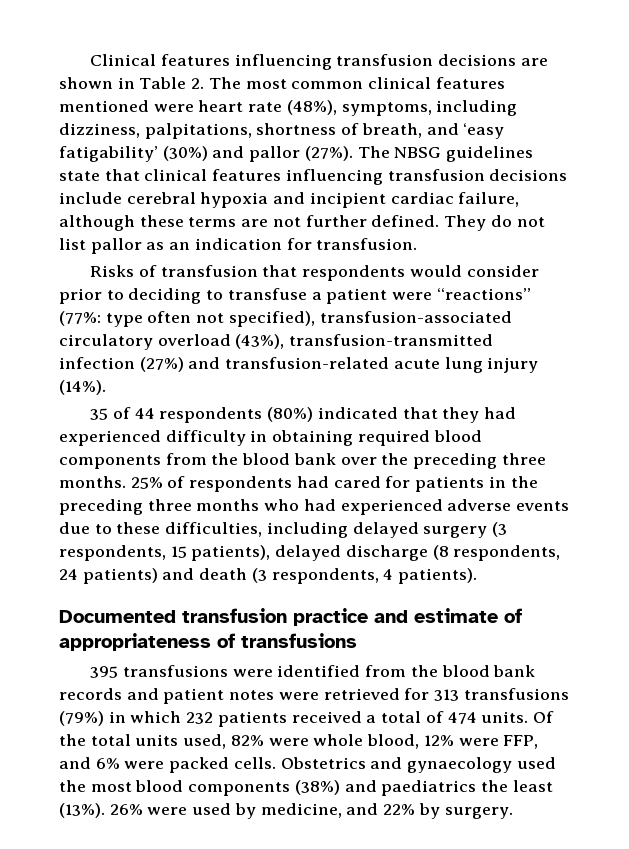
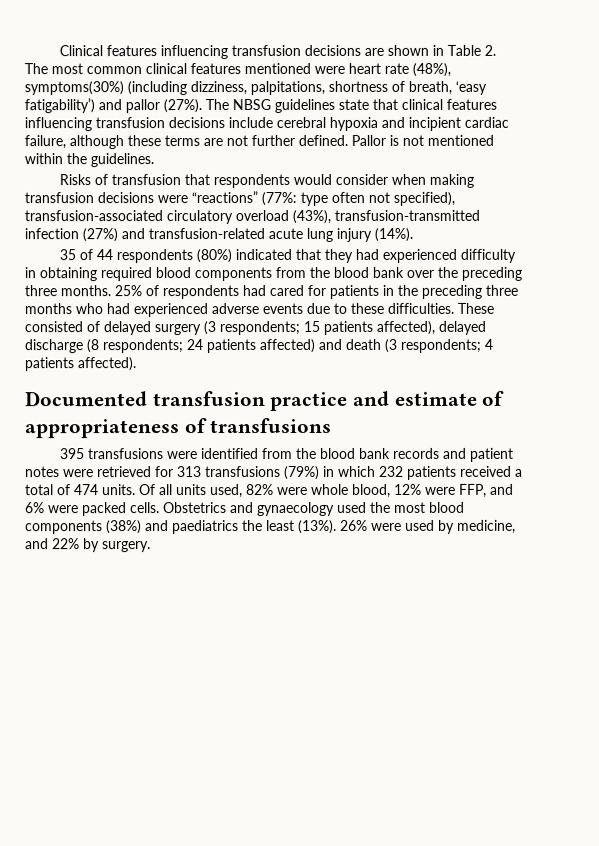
[341,100,518,116] symptoms, including -> [24,81,187,96] symptoms(30%) (including
[426,123,505,139] [59,146,208,162] and ‘easy fatigability’ (30%) -> [455,80,487,95] [24,98,95,114] ‘easy fatigability’)
[444,215,545,231] [59,238,418,254] They do not list pallor as an indication for transfusion. -> [351,134,494,146] [24,153,154,168] Pallor is not mentioned within the guidelines.
[59,288,388,304] prior to deciding to transfuse a patient -> [391,173,475,188] [24,192,154,204] when making transfusion decisions
[165,522,508,538] [59,545,561,561] [59,568,478,584] difficulties, including delayed surgery (3 respondents, 15 patients), delayed discharge (8 respondents, 24 patients) and death (3 respondents, 4 patients). -> [387,302,494,314] [24,320,486,336] [24,338,493,354] [24,357,136,372] difficulties. These consisted of delayed surgery (3 respondents; 15 patients affected), delayed discharge (8 respondents; 24 patients affected) and death (3 respondents; 4 patients affected).
[59,734,131,746] the total -> [159,484,173,496] all

